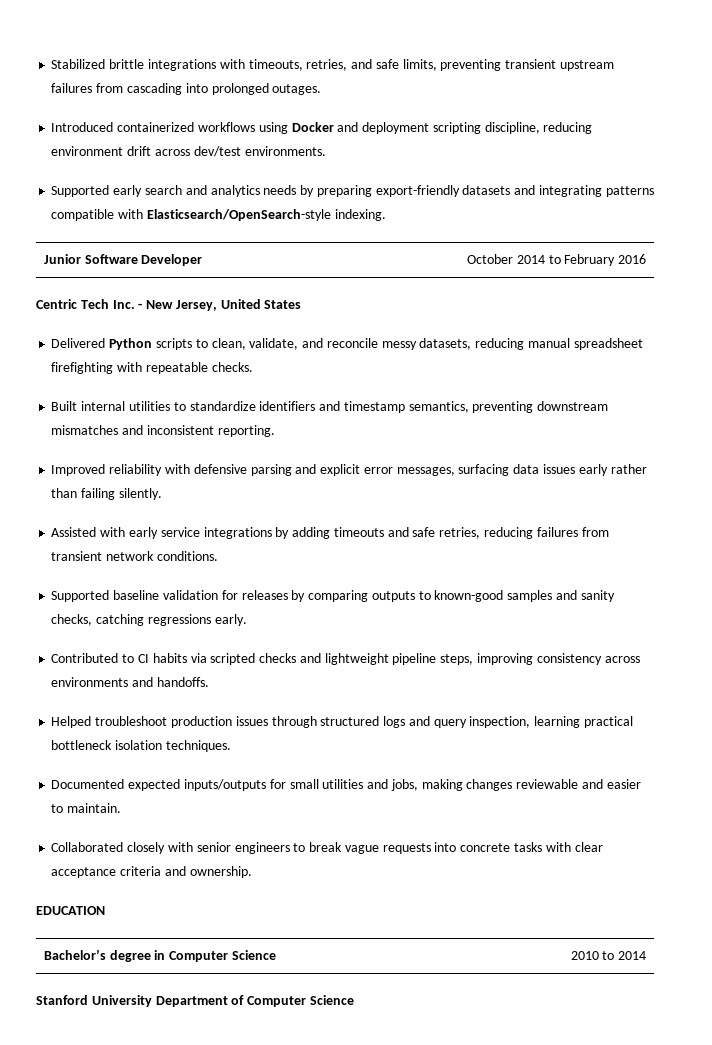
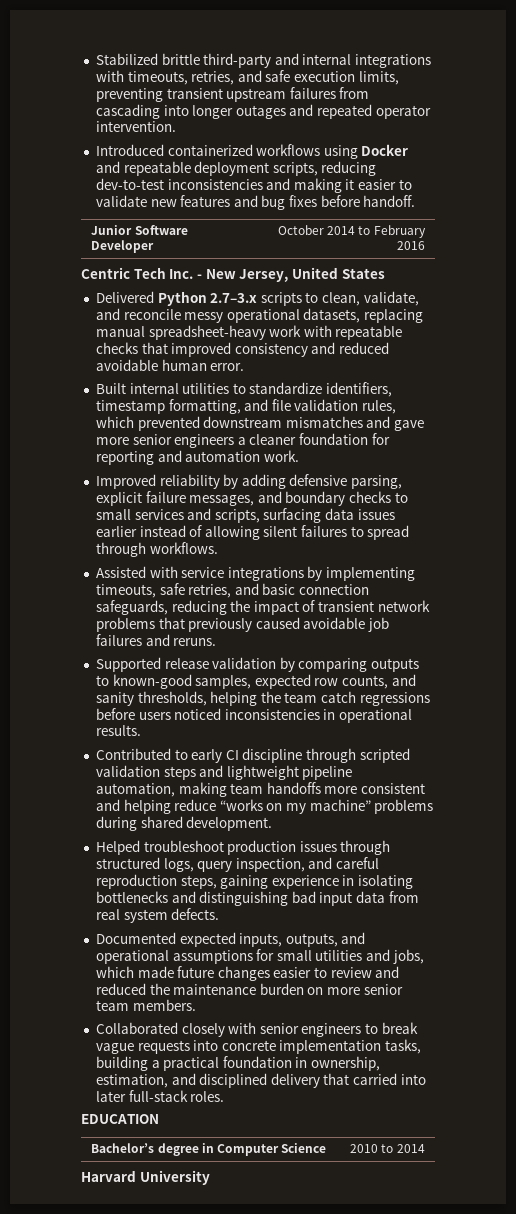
(145, 64) none -> [203,53,352,68] third-party and internal
(399, 64) none -> [294,71,356,82] execution
[211,83,322,95] prolonged outages. -> [192,104,431,119] [95,121,176,132] longer outages and repeated operator intervention.
[362,122,593,134] [51,146,326,157] [51,185,654,197] [51,209,386,221] deployment scripting discipline, reducing environment drift across dev/test environments. // Supported early search and analytics needs by preparing export-friendly datasets and integrating patterns compatible with Elasticsearch/OpenSearch-style indexing. -> [123,161,377,176] [95,178,412,193] [95,195,416,210] repeatable deployment scripts, reducing dev-to-test inconsistencies and making it easier to validate new features and bug fixes before handoff.
(153, 344) none -> [210,293,258,303] 2.7–3.x
[419,338,643,350] [51,362,253,374] datasets, reducing manual spreadsheet firefighting with repeatable checks. -> [226,308,424,323] [95,325,403,340] [95,342,390,357] [95,359,245,371] operational datasets, replacing manual spreadsheet-heavy work with repeatable checks that improved consistency and reduced avoidable human error.
[259,401,609,413] [51,425,275,437] [51,464,647,476] [51,488,162,500] identifiers and timestamp semantics, preventing downstream mismatches and inconsistent reporting. // Improved reliability with defensive parsing and explicit error messages, surfacing data issues early rather than failing silently. -> [326,382,393,397] [95,399,397,414] [95,416,425,431] [95,433,390,448] [95,450,299,465] [95,474,403,489] [95,491,408,506] [95,508,395,523] [95,525,410,540] [95,542,218,557] identifiers, timestamp formatting, and file validation rules, which prevented downstream mismatches and gave more senior engineers a cleaner foundation for reporting and automation work. // Improved reliability by adding defensive parsing, explicit failure messages, and boundary checks to small services and scripts, surfacing data issues earlier instead of allowing silent failures to spread through workflows.
[128,527,158,539] early -> (178, 572) none
[292,527,609,539] [51,551,218,561] [51,590,288,602] adding timeouts and safe retries, reducing failures from transient network conditions. // Supported baseline validation for releases -> [326,567,416,581] [95,583,370,598] [95,600,430,615] [95,617,390,632] [95,634,217,646] [95,657,277,672] implementing timeouts, safe retries, and basic connection safeguards, reducing the impact of transient network problems that previously caused avoidable job failures and reruns. // Supported release validation
[507,590,615,602] [51,614,247,626] [51,653,640,665] [51,677,209,687] samples and sanity checks, catching regressions early. // Contributed to CI habits via scripted checks and lightweight pipeline steps, improving consistency across environments and handoffs. -> [195,674,416,689] [95,691,430,706] [95,708,413,723] [95,725,141,736] [95,748,410,763] [95,765,353,780] [95,782,426,797] [95,799,434,814] [95,816,273,831] samples, expected row counts, and sanity thresholds, helping the team catch regressions before users noticed inconsistencies in operational results. // Contributed to early CI discipline through scripted validation steps and lightweight pipeline automation, making team handoffs more consistent and helping reduce “works on my machine” problems during shared development.
[383,716,633,728] [51,740,231,752] [51,779,266,791] logs and query inspection, learning practical bottleneck isolation techniques. // Documented expected inputs/outputs -> [163,857,380,872] [95,874,414,889] [95,891,419,906] [95,908,220,923] [95,932,366,947] [95,950,253,964] logs, query inspection, and careful reproduction steps, gaining experience in isolating bottlenecks and distinguishing bad input data from real system defects. // Documented expected inputs, outputs, and operational assumptions
[421,779,641,791] [51,803,122,813] making changes reviewable and easier to maintain. -> [95,966,400,981] [95,983,403,995] [95,999,196,1011] which made future changes easier to review and reduced the maintenance burden on more senior team members.
[513,842,603,852] [51,866,252,878] tasks with clear acceptance criteria and ownership. -> [279,1039,422,1054] [95,1056,381,1071] [95,1073,426,1088] [95,1090,225,1102] implementation tasks, building a practical foundation in ownership, estimation, and disciplined delivery that carried into later full-stack roles.
[36,995,354,1007] Stanford University Department of Computer Science -> [81,1170,210,1185] Harvard University

